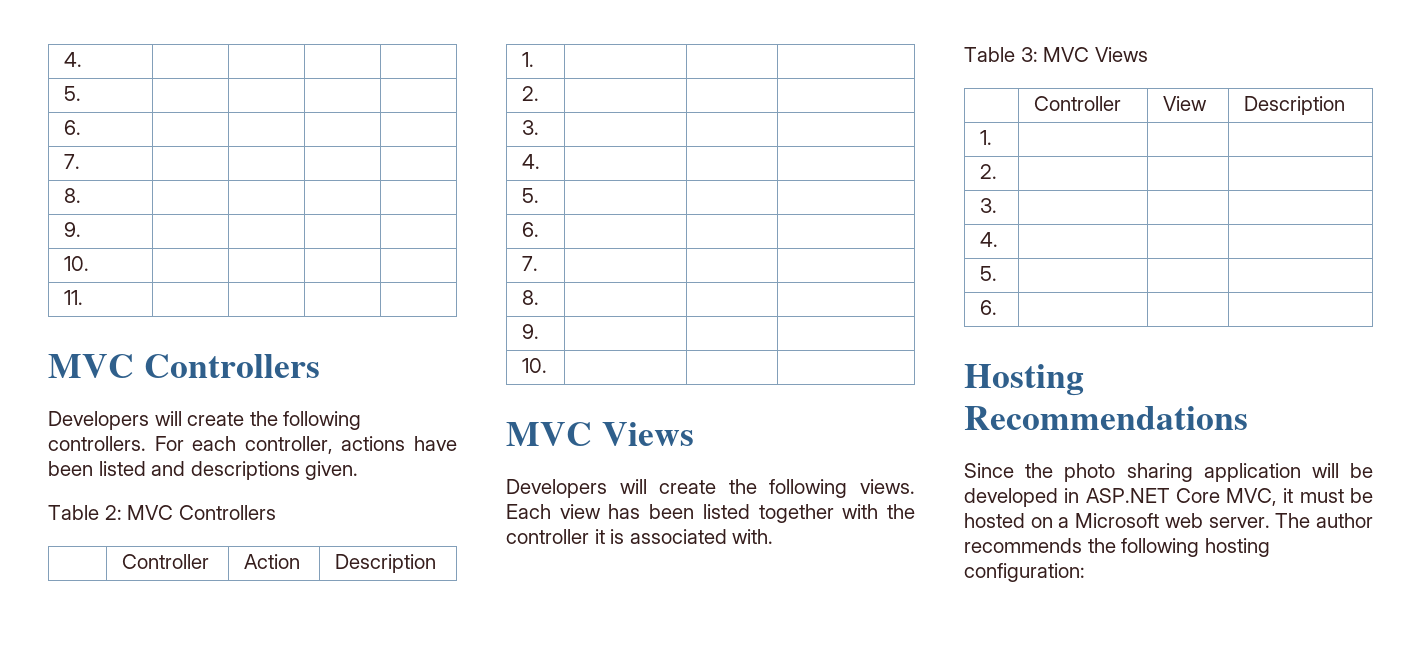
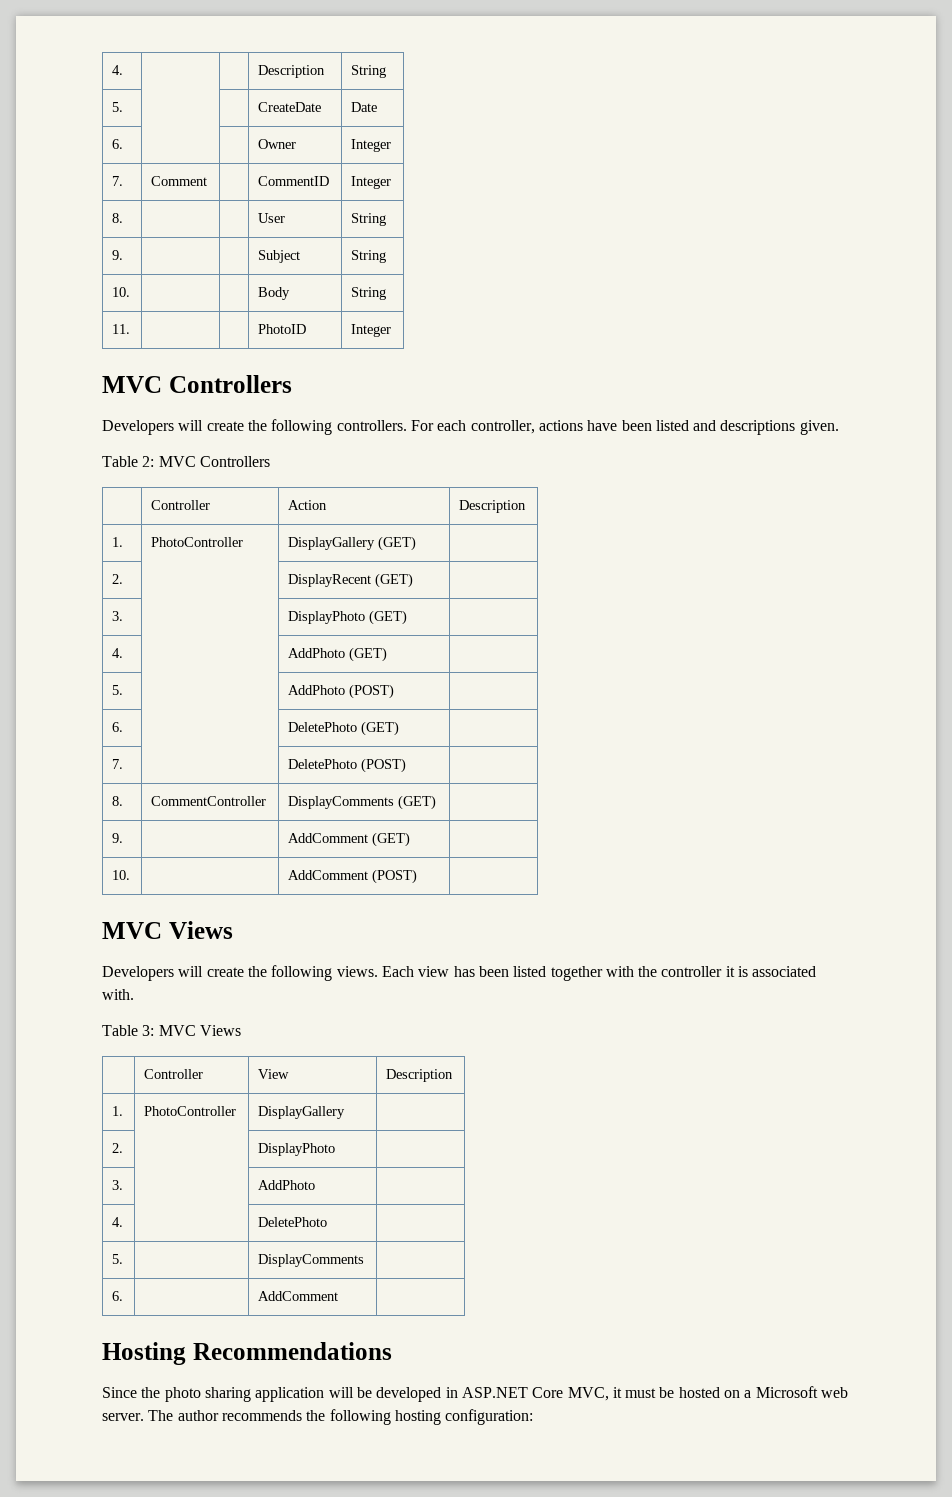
[63,52,82,67] [63,86,81,101] [63,120,81,135] [63,154,80,169] [63,188,81,203] [63,222,81,237] [63,256,89,271] 4. | | | | // 5. | | | | // 6. | | | | // 7. | | | | // 8. | | | | // 9. | | | | // 10. | | | | -> [112,65,124,75] [258,65,326,78] [351,65,387,78] [112,102,124,112] [258,102,322,112] [351,102,378,112] [112,139,124,149] [258,139,297,149] [351,139,392,152] [112,176,124,186] [151,176,208,186] [258,176,330,186] [351,176,392,189] [112,213,124,223] [258,213,286,223] [351,213,387,226] [112,250,124,260] [258,250,301,263] [351,250,387,263] [112,287,131,297] [258,287,291,300] [351,287,387,300] 4. | | | Description | String // 5. | | | CreateDate | Date // 6. | | | Owner | Integer // 7. | Comment | | CommentID | Integer // 8. | | | User | String // 9. | | | Subject | String // 10. | | | Body | String
(83, 297) | -> [258,324,307,334] [351,324,392,337] PhotoID | Integer
[521,86,539,101] [521,120,539,135] [521,154,540,169] [521,188,539,203] [521,222,539,237] [521,256,538,271] [521,290,539,305] [521,324,539,339] [521,358,547,373] | | // 2. | | | // 3. | | | // 4. | | | // 5. | | | // 6. | | | // 7. | | | // 8. | | | // 9. | | | // 10. | | -> [151,537,244,547] [288,536,417,551] [112,574,124,584] [288,573,414,588] [112,611,124,621] [288,610,408,625] [112,648,124,658] [288,647,388,662] [112,685,124,695] [288,684,395,699] [112,722,124,732] [288,721,400,736] [112,759,124,769] [288,758,407,773] [112,796,124,806] [151,796,267,806] [288,795,437,810] [112,833,124,843] [288,832,411,847] [112,870,131,880] [288,869,418,884] PhotoController | DisplayGallery (GET) | // 2. | | DisplayRecent (GET) | // 3. | | DisplayPhoto (GET) | // 4. | | AddPhoto (GET) | // 5. | | AddPhoto (POST) | // 6. | | DeletePhoto (GET) | // 7. | | DeletePhoto (POST) | // 8. | CommentController | DisplayComments (GET) | // 9. | | AddComment (GET) | // 10. | | AddComment (POST)
[979,164,997,179] [979,198,997,213] [979,232,998,247] [979,266,997,281] [979,300,997,315] | | // 2. | | | // 3. | | | // 4. | | | // 5. | | | // 6. | | -> [144,1106,237,1116] [258,1106,346,1119] [112,1143,124,1153] [258,1143,336,1156] [112,1180,124,1190] [258,1180,316,1190] [112,1217,124,1227] [258,1217,328,1227] [112,1254,124,1264] [258,1254,365,1267] [112,1291,124,1301] [258,1291,339,1301] PhotoController | DisplayGallery | // 2. | | DisplayPhoto | // 3. | | AddPhoto | // 4. | | DeletePhoto | // 5. | | DisplayComments | // 6. | | AddComment

